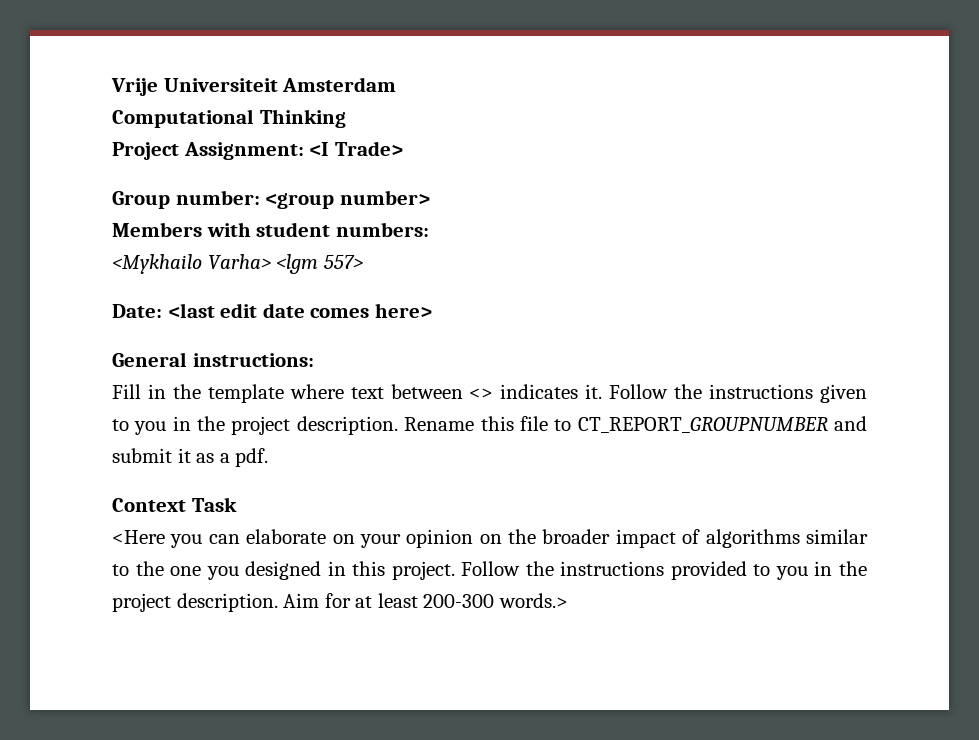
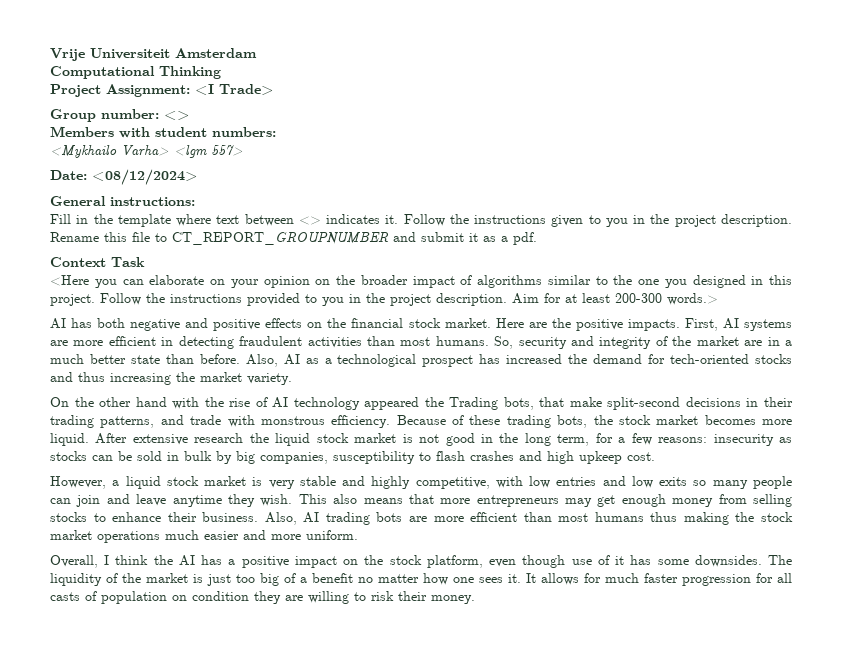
[265,190,430,209] <group number> -> [164,110,190,121] <>
[167,303,432,318] <last edit date comes here> -> [92,169,198,185] <08/12/2024>
(568, 600) none -> [50,318,792,331] [50,336,793,349] [50,354,793,367] [50,372,292,385] [50,397,793,410] [50,415,792,428] [50,433,793,446] [50,451,655,464] [50,476,793,489] [50,494,793,507] [50,512,793,525] [50,530,358,543] [50,555,792,568] [50,573,792,586] [50,591,475,604] // AI has both negative and positive effects on the financial stock market. Here are the positive impacts. First, AI systems are more efficient in detecting fraudulent activities than most humans. So, security and integrity of the market are in a much better state than before. Also, AI as a technological prospect has increased the demand for tech-oriented stocks and thus increasing the market variety. // On the other hand with the rise of AI technology appeared the Trading bots, that make split-second decisions in their trading patterns, and trade with monstrous efficiency. Because of these trading bots, the stock market becomes more liquid. After extensive research the liquid stock market is not good in the long term, for a few reasons: insecurity as stocks can be sold in bulk by big companies, susceptibility to flash crashes and high upkeep cost. // However, a liquid stock market is very stable and highly competitive, with low entries and low exits so many people can join and leave anytime they wish. This also means that more entrepreneurs may get enough money from selling stocks to enhance their business. Also, AI trading bots are more efficient than most humans thus making the stock market operations much easier and more uniform. // Overall, I think the AI has a positive impact on the stock platform, even though use of it has some downsides. The liquidity of the market is just too big of a benefit no matter how one sees it. It allows for much faster progression for all casts of population on condition they are willing to risk their money.

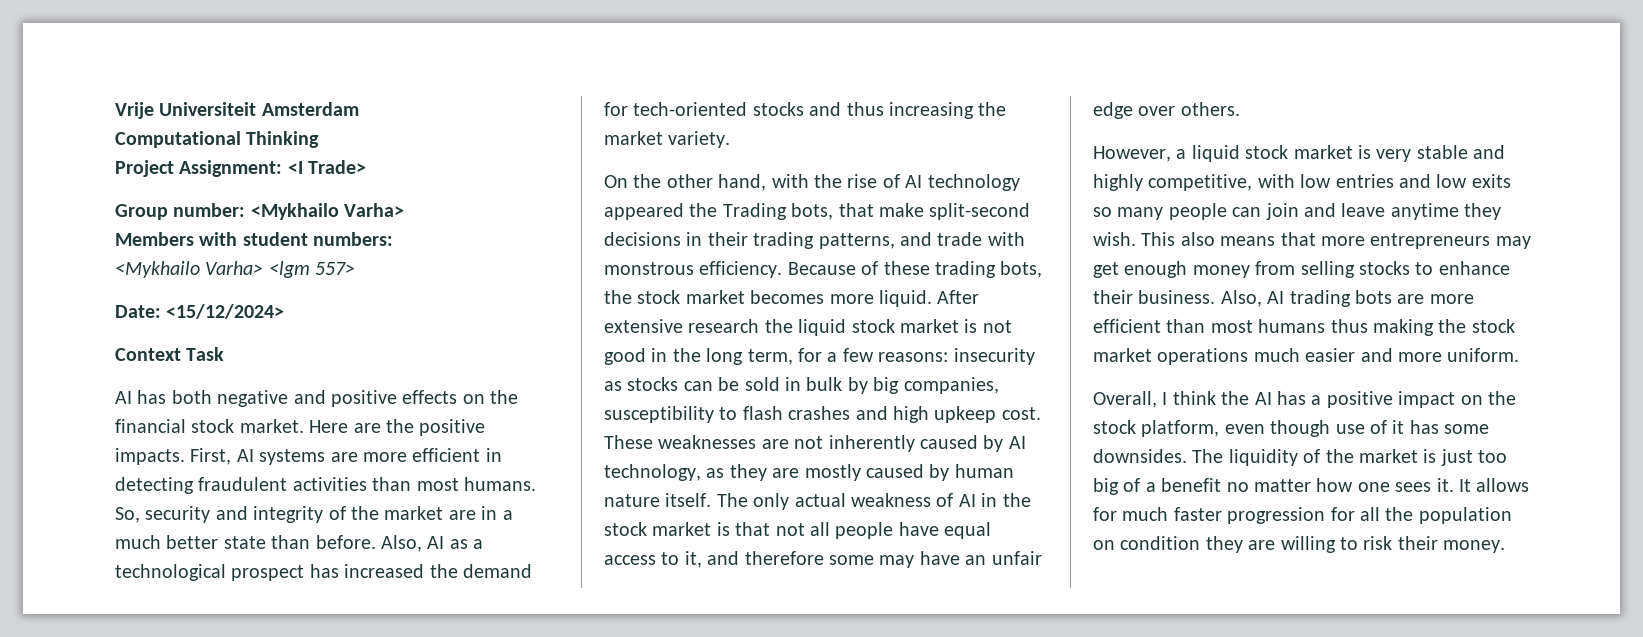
[164,110,190,121] <> -> [250,203,405,220] <Mykhailo Varha>
[92,169,198,185] [50,196,195,206] [50,214,793,227] [50,232,537,245] [50,257,145,267] [50,275,792,288] [50,293,718,306] <08/12/2024> // General instructions: // Fill in the template where text between <> indicates it. Follow the instructions given to you in the project description. Rename this file to CT_REPORT_GROUPNUMBER and submit it as a pdf. // Context Task // <Here you can elaborate on your opinion on the broader impact of algorithms similar to the one you designed in this project. Follow the instructions provided to you in the project description. Aim for at least 200-300 words.> -> [166,304,285,319] [115,347,225,361] <15/12/2024> // Context Task
[135,397,167,407] hand -> [718,174,767,191] hand,
(655, 456) none -> [604,435,1026,452] [604,464,1014,481] [604,493,1031,510] [604,522,992,539] [604,551,1042,568] [1093,102,1240,119] These weaknesses are not inherently caused by AI technology, as they are mostly caused by human nature itself. The only actual weakness of AI in the stock market is that not all people have equal access to it, and therefore some may have an unfair edge over others.
[50,591,97,601] casts of -> [1385,507,1414,521] the

